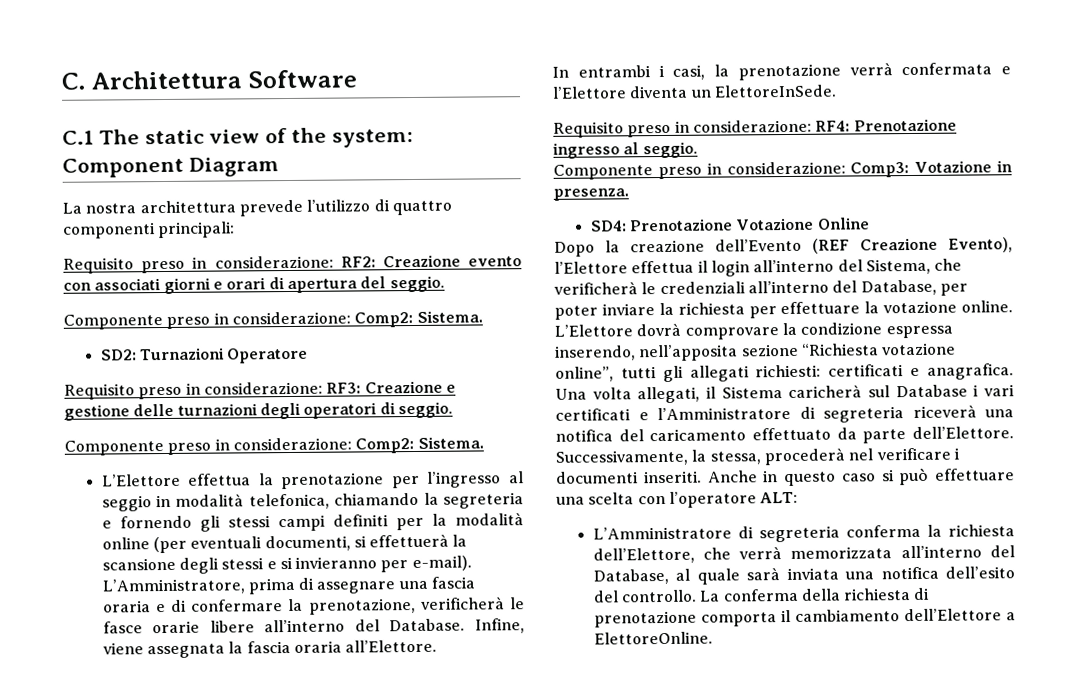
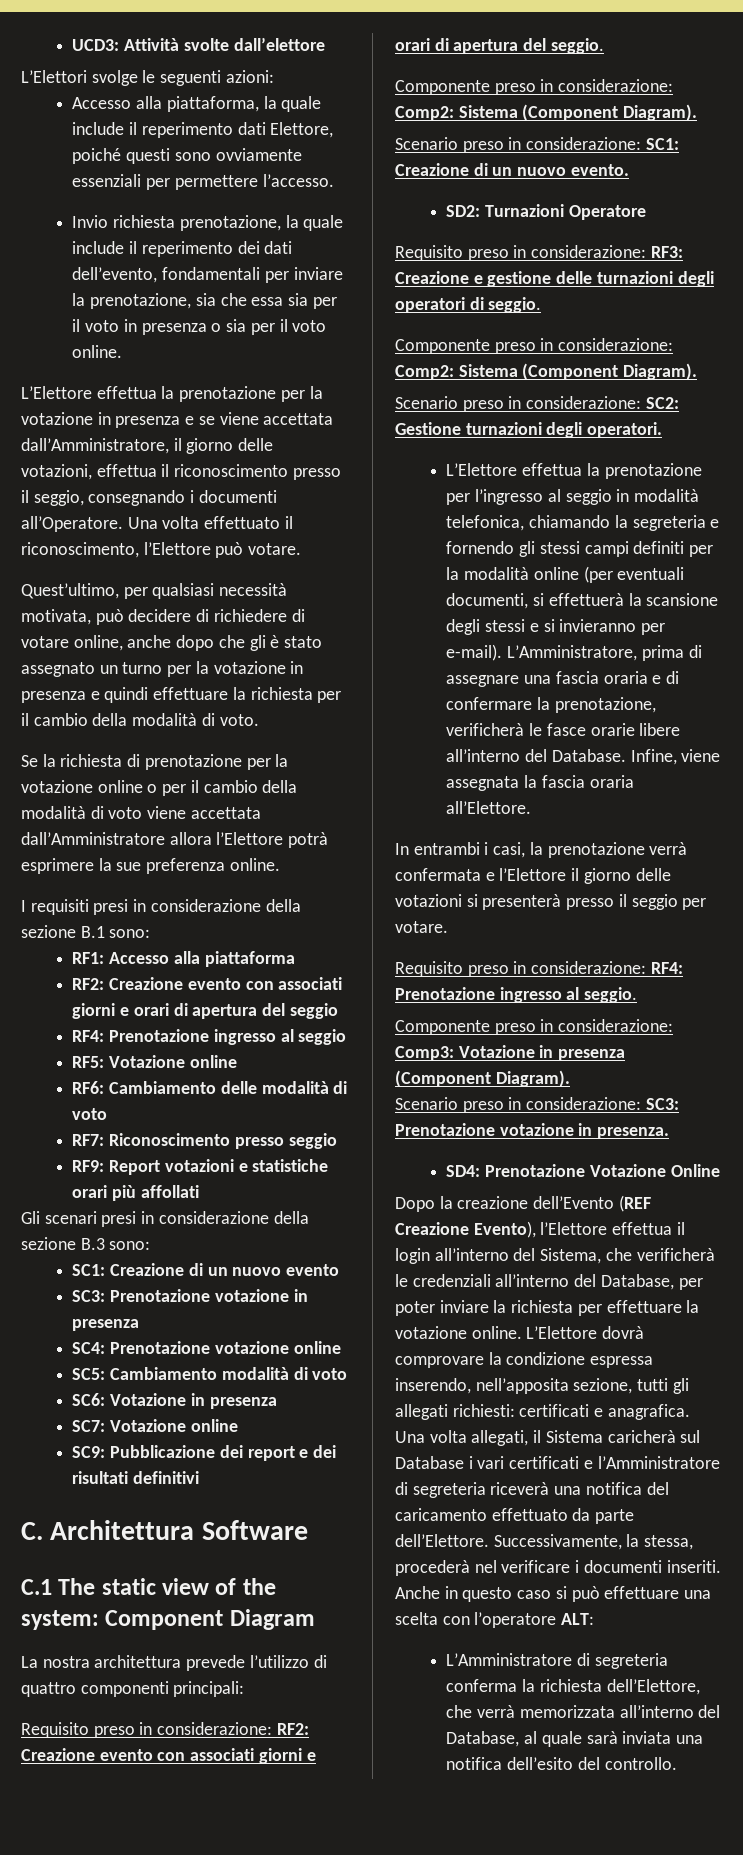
(61, 81) none -> [72,37,325,51] [21,70,274,86] [72,96,322,112] [72,122,334,138] [72,148,302,164] [72,174,334,190] [72,215,344,231] [72,241,293,257] [72,267,343,283] [72,293,337,309] [72,319,327,335] [72,345,123,358] [21,386,323,402] [21,412,334,428] [21,438,274,454] [21,464,341,480] [21,490,277,506] [21,516,293,532] [21,542,302,558] [21,583,288,599] [21,609,305,625] [21,635,323,651] [21,661,304,677] [21,687,342,703] [21,713,259,726] [21,754,289,770] [21,780,298,796] [21,806,261,819] [21,832,329,848] [21,858,280,874] [21,899,301,915] [21,925,151,938] [72,951,295,967] [72,977,343,990] [72,1003,338,1019] [72,1029,347,1045] [72,1055,237,1068] [72,1081,348,1094] [72,1108,108,1120] [72,1133,337,1149] [72,1159,329,1175] [72,1185,199,1201] [21,1211,309,1227] [21,1237,151,1250] [72,1263,340,1276] [72,1289,308,1302] [72,1319,140,1331] [72,1341,341,1354] [72,1367,348,1380] [72,1393,277,1409] [72,1419,238,1432] [72,1445,337,1461] [72,1471,200,1484] UCD3: Attività svolte dall’elettore // L’Elettori svolge le seguenti azioni: // Accesso alla piattaforma, la quale include il reperimento dati Elettore, poiché questi sono ovviamente essenziali per permettere l’accesso. // Invio richiesta prenotazione, la quale include il reperimento dei dati dell’evento, fondamentali per inviare la prenotazione, sia che essa sia per il voto in presenza o sia per il voto online. // L’Elettore effettua la prenotazione per la votazione in presenza e se viene accettata dall’Amministratore, il giorno delle votazioni, effettua il riconoscimento presso il seggio, consegnando i documenti all’Operatore. Una volta effettuato il riconoscimento, l’Elettore può votare. // Quest’ultimo, per qualsiasi necessità motivata, può decidere di richiedere di votare online, anche dopo che gli è stato assegnato un turno per la votazione in presenza e quindi effettuare la richiesta per il cambio della modalità di voto. // Se la richiesta di prenotazione per la votazione online o per il cambio della modalità di voto viene accettata dall’Amministratore allora l’Elettore potrà esprimere la sue preferenza online. // I requisiti presi in considerazione della sezione B.1 sono: // RF1: Accesso alla piattaforma // RF2: Creazione evento con associati giorni e orari di apertura del seggio // RF4: Prenotazione ingresso al seggio // RF5: Votazione online // RF6: Cambiamento delle modalità di voto // RF7: Riconoscimento presso seggio // RF9: Report votazioni e statistiche orari più affollati // Gli scenari presi in considerazione della sezione B.3 sono: // SC1: Creazione di un nuovo evento // SC3: Prenotazione votazione in presenza // SC4: Prenotazione votazione online // SC5: Cambiamento modalità di voto // SC6: Votazione in presenza // SC7: Votazione online // SC9: Pubblicazione dei report e dei risultati definitivi //
[416,310,483,323] Sistema. -> [458,104,698,121] [395,137,679,153] [395,163,629,176] Sistema (Component Diagram). // Scenario preso in considerazione: SC1: Creazione di un nuovo evento.
[417,436,484,449] Sistema. -> [458,363,698,380] [395,396,679,412] [395,422,663,438] Sistema (Component Diagram). // Scenario preso in considerazione: SC2: Gestione turnazioni degli operatori.
[629,84,837,99] diventa un ElettoreInSede. -> [571,868,671,884] [395,894,707,910] [395,921,448,933] il giorno delle votazioni si presenterà presso il seggio per votare.
(1013, 166) none -> [558,1049,626,1061] [395,1070,570,1087] [395,1097,679,1113] [395,1123,593,1136] presenza (Component Diagram). // Scenario preso in considerazione: SC3: Prenotazione votazione in
[741,342,957,357] [555,366,614,382] sezione “Richiesta votazione online”, -> [573,1378,633,1394] sezione,
[699,587,931,602] [593,608,1016,628] [593,631,713,645] La conferma della richiesta di prenotazione comporta il cambiamento dell’Elettore a ElettoreOnline. -> (677, 1763) none

